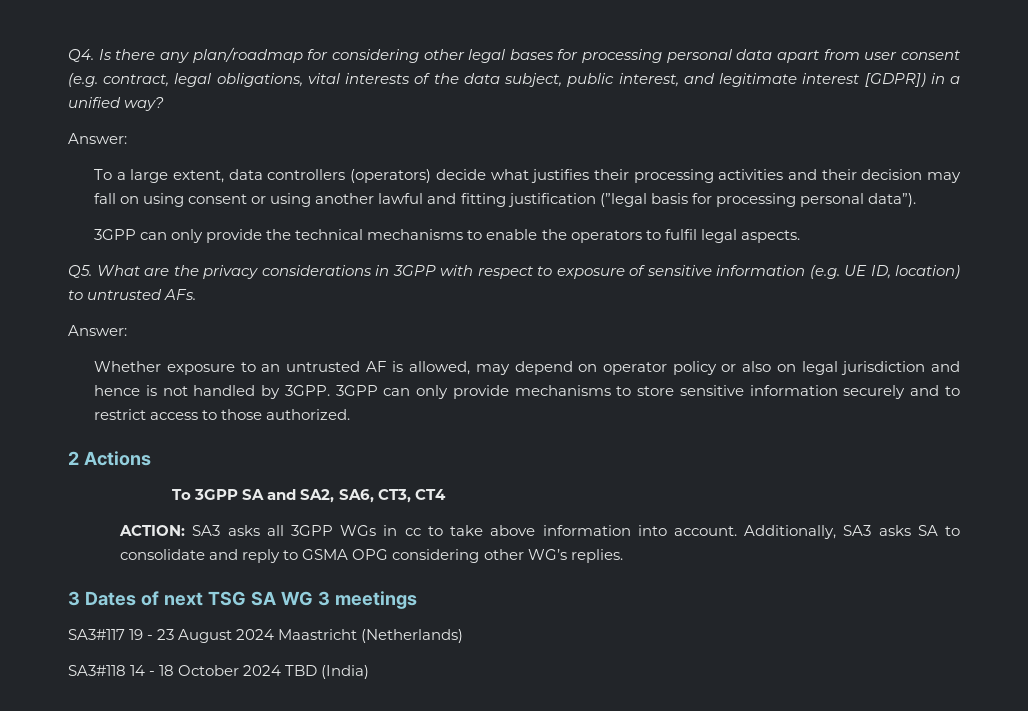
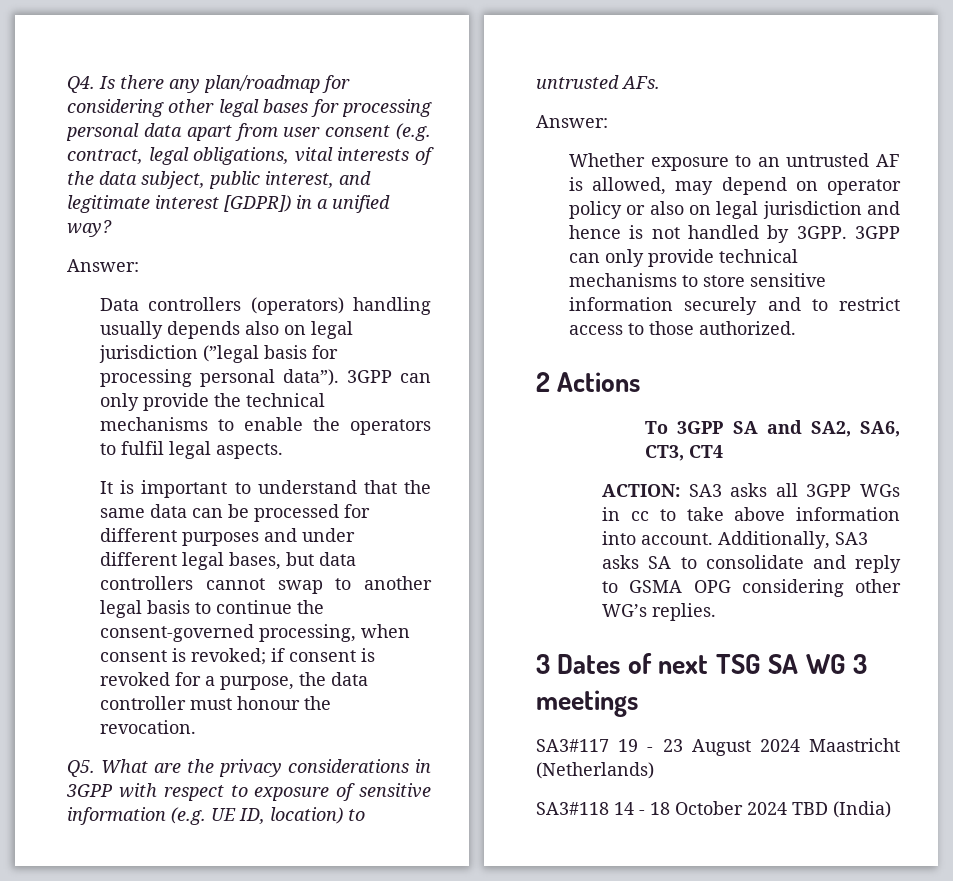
[94,169,961,183] [94,193,596,207] To a large extent, data controllers (operators) decide what justifies their processing activities and their decision may fall on using consent or using another lawful and fitting justification -> [100,297,432,315] [100,321,354,339] [99,345,199,363] Data controllers (operators) handling usually depends also on legal jurisdiction
(916, 200) // -> (340, 377) none
(800, 236) none -> [100,480,431,498] [100,504,371,522] [100,528,356,546] [100,552,357,570] [100,576,433,594] [100,600,325,618] [100,624,411,642] [100,648,376,665] [100,672,369,690] [100,696,332,710] [100,720,197,734] // It is important to understand that the same data can be processed for different purposes and under different legal bases, but data controllers cannot swap to another legal basis to continue the consent-governed processing, when consent is revoked; if consent is revoked for a purpose, the data controller must honour the revocation.
(509, 392) none -> [719,249,799,263] technical

